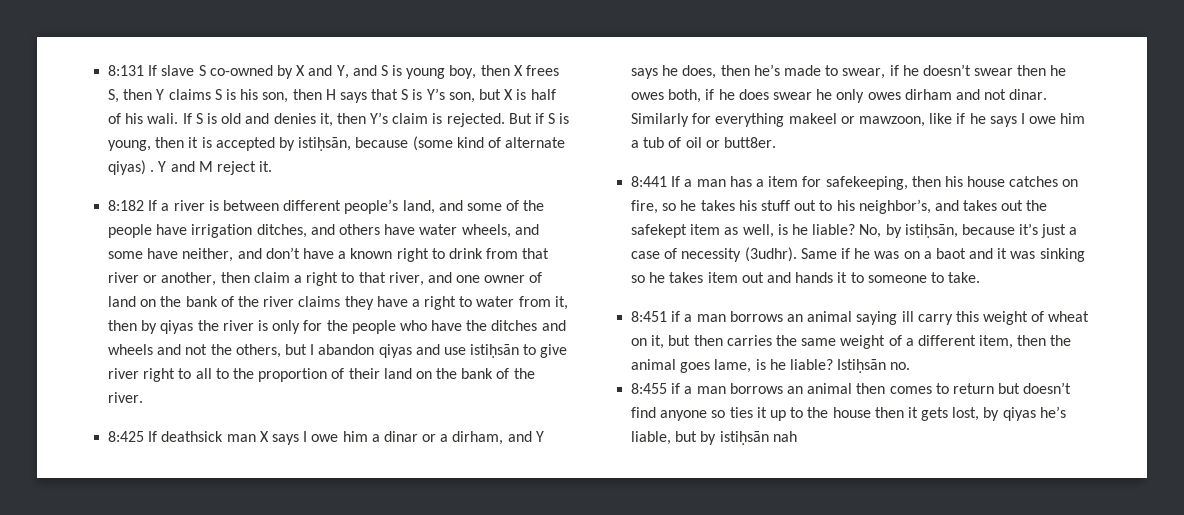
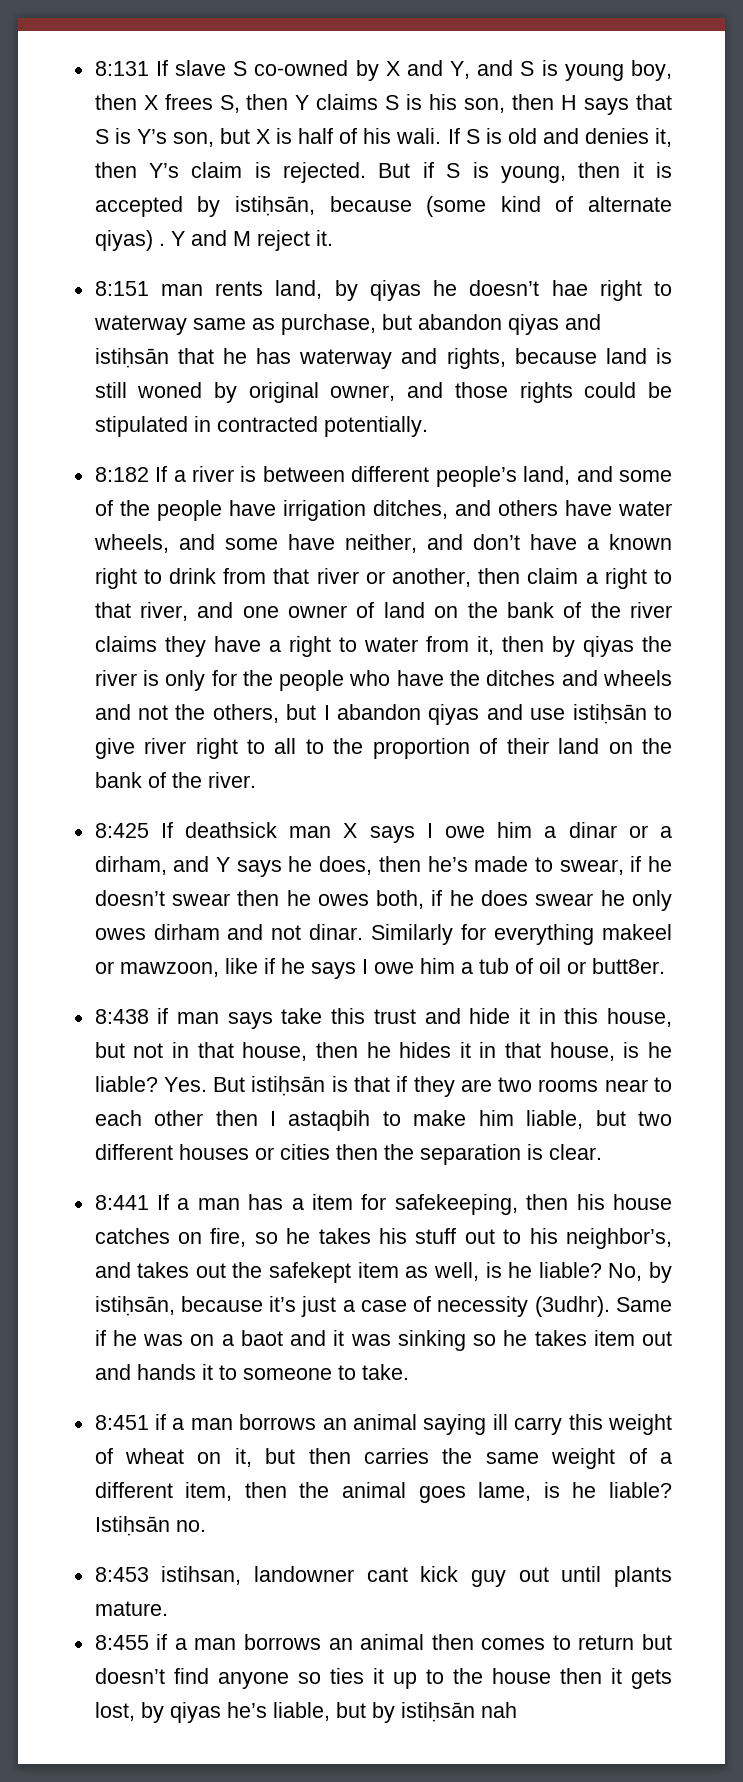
(273, 166) none -> [94,280,673,301] [93,314,601,335] [94,348,672,369] [94,382,672,403] [94,416,428,437] // 8:151 man rents land, by qiyas he doesn’t hae right to waterway same as purchase, but abandon qiyas and istiḥsān that he has waterway and rights, because land is still woned by original owner, and those rights could be stipulated in contracted potentially.
(776, 142) none -> [94,1008,672,1029] [94,1042,672,1061] [94,1076,673,1097] [94,1110,672,1131] [94,1144,602,1165] // 8:438 if man says take this trust and hide it in this house, but not in that house, then he hides it in that house, is he liable? Yes. But istiḥsān is that if they are two rooms near to each other then I astaqbih to make him liable, but two different houses or cities then the separation is clear.
(911, 366) none -> [94,1566,672,1587] [94,1601,168,1616] // 8:453 istihsan, landowner cant kick guy out until plants mature.

